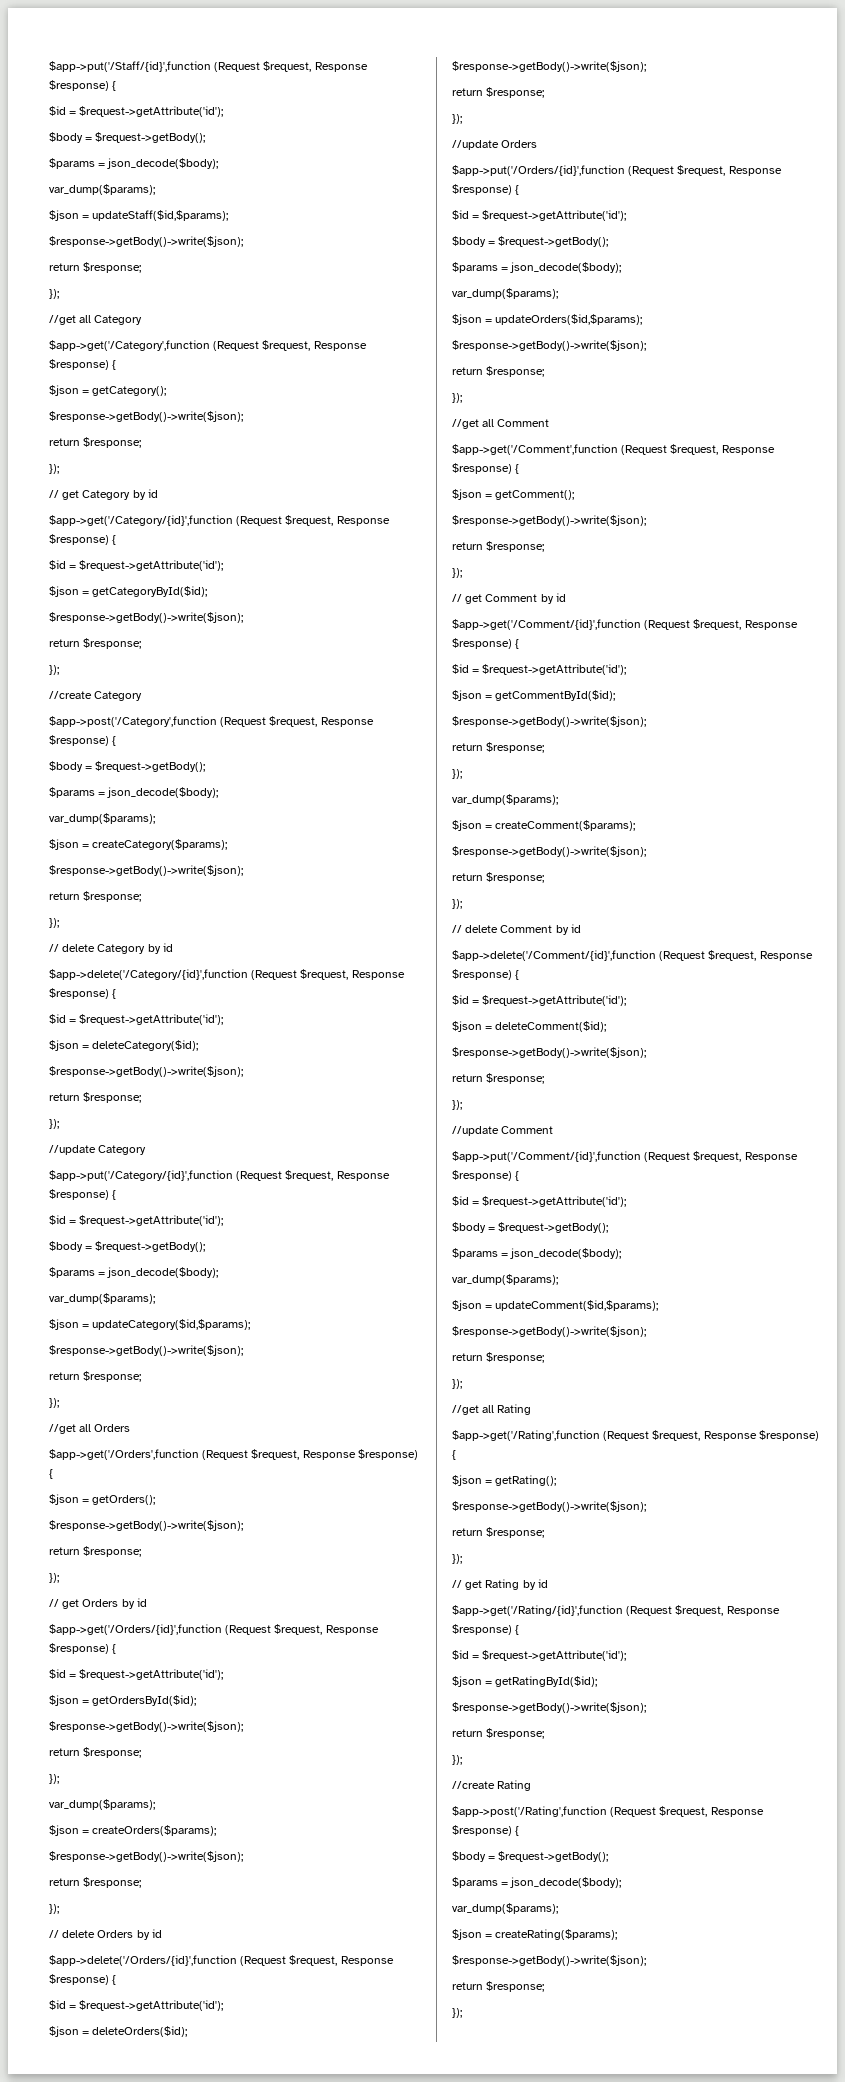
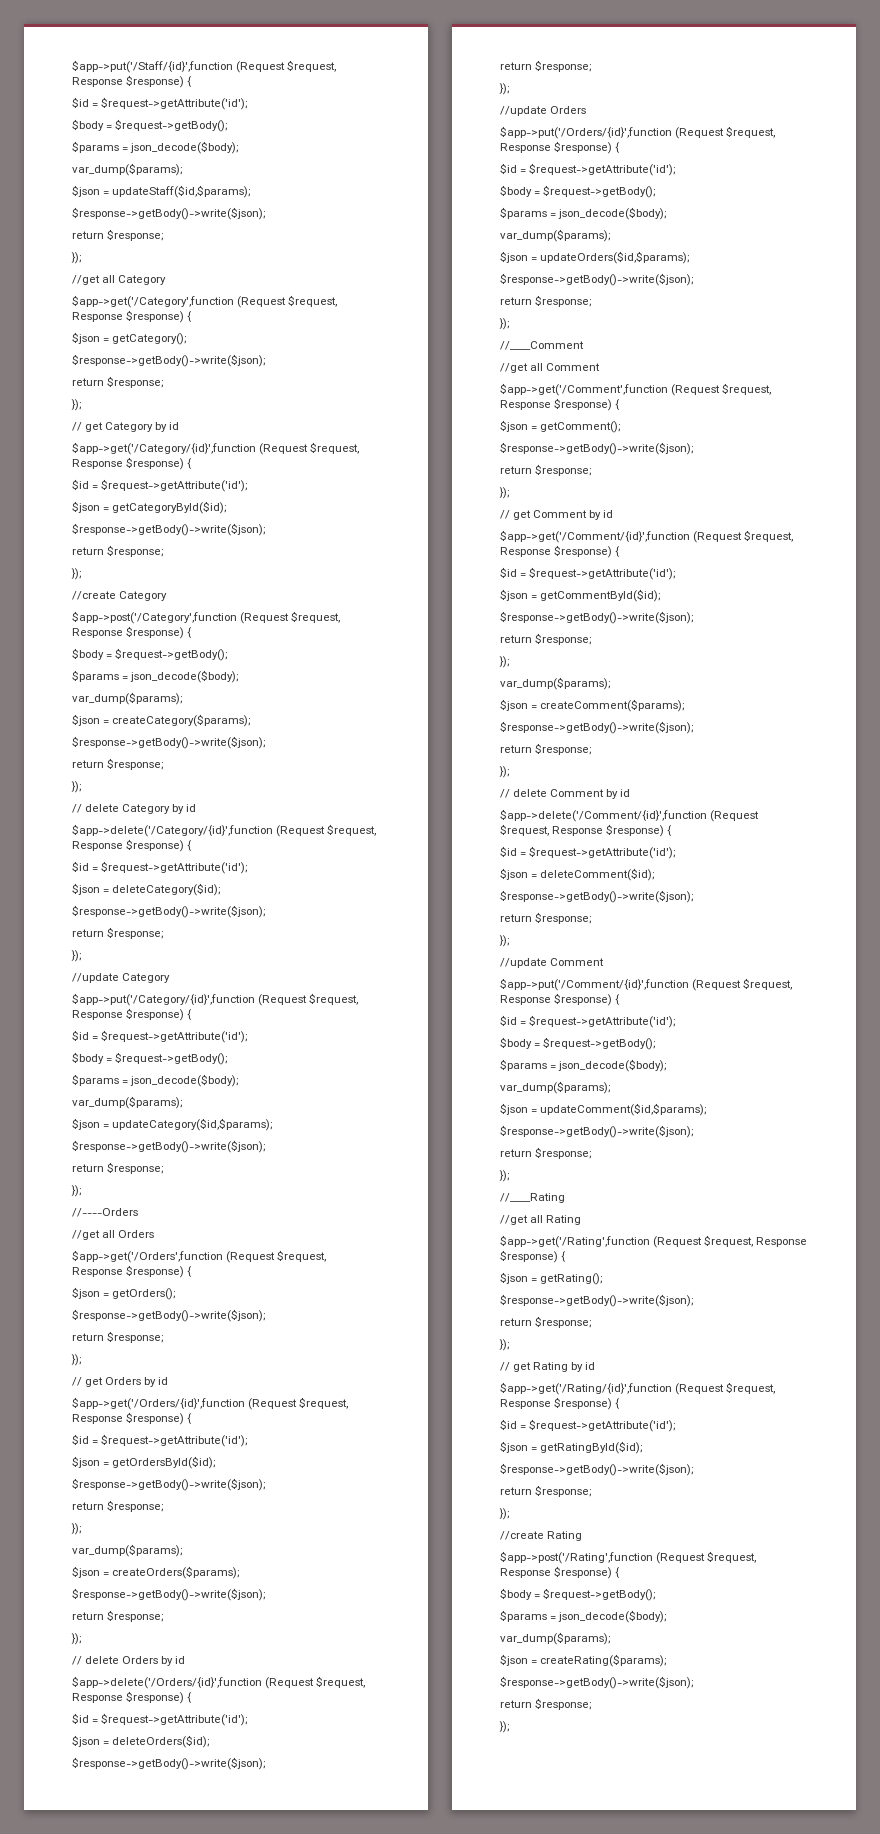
(59, 1403) none -> [72,1208,138,1217] // //----Orders
(462, 398) none -> [500,341,584,350] // //____Comment
(462, 1384) none -> [500,1193,565,1203] // //____Rating

